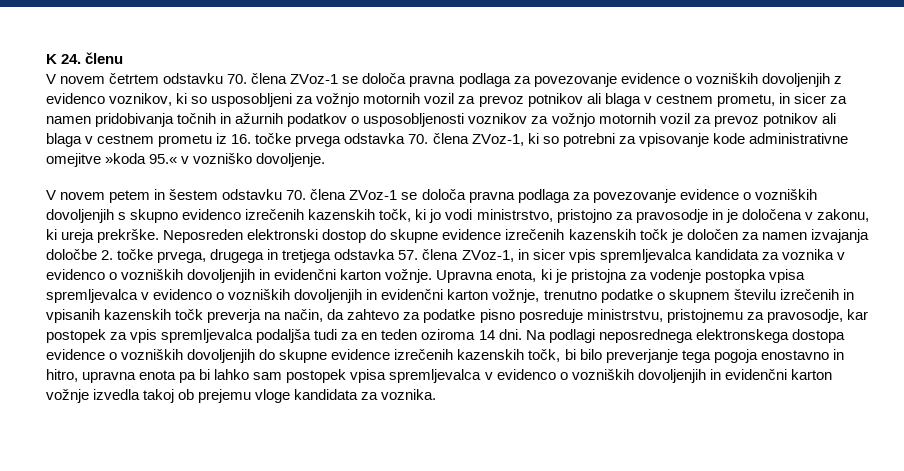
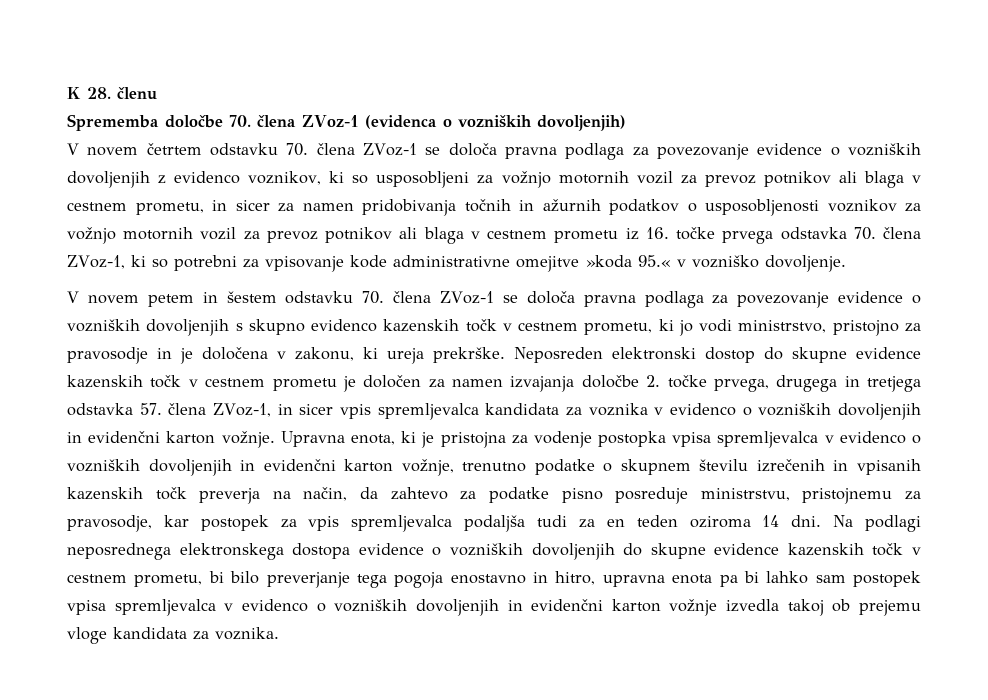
[61,54,82,64] 24. -> [87,87,111,99] 28.
(124, 58) none -> [67,114,626,131] // Sprememba določbe 70. člena ZVoz-1 (evidenca o vozniških dovoljenjih)
[245,209,412,222] izrečenih kazenskih točk, -> [383,319,653,335] kazenskih točk v cestnem prometu,
[505,229,668,240] izrečenih kazenskih točk -> [67,375,337,391] kazenskih točk v cestnem prometu
[394,349,561,362] izrečenih kazenskih točk, -> [787,543,922,556] [67,574,203,587] kazenskih točk v cestnem prometu,

